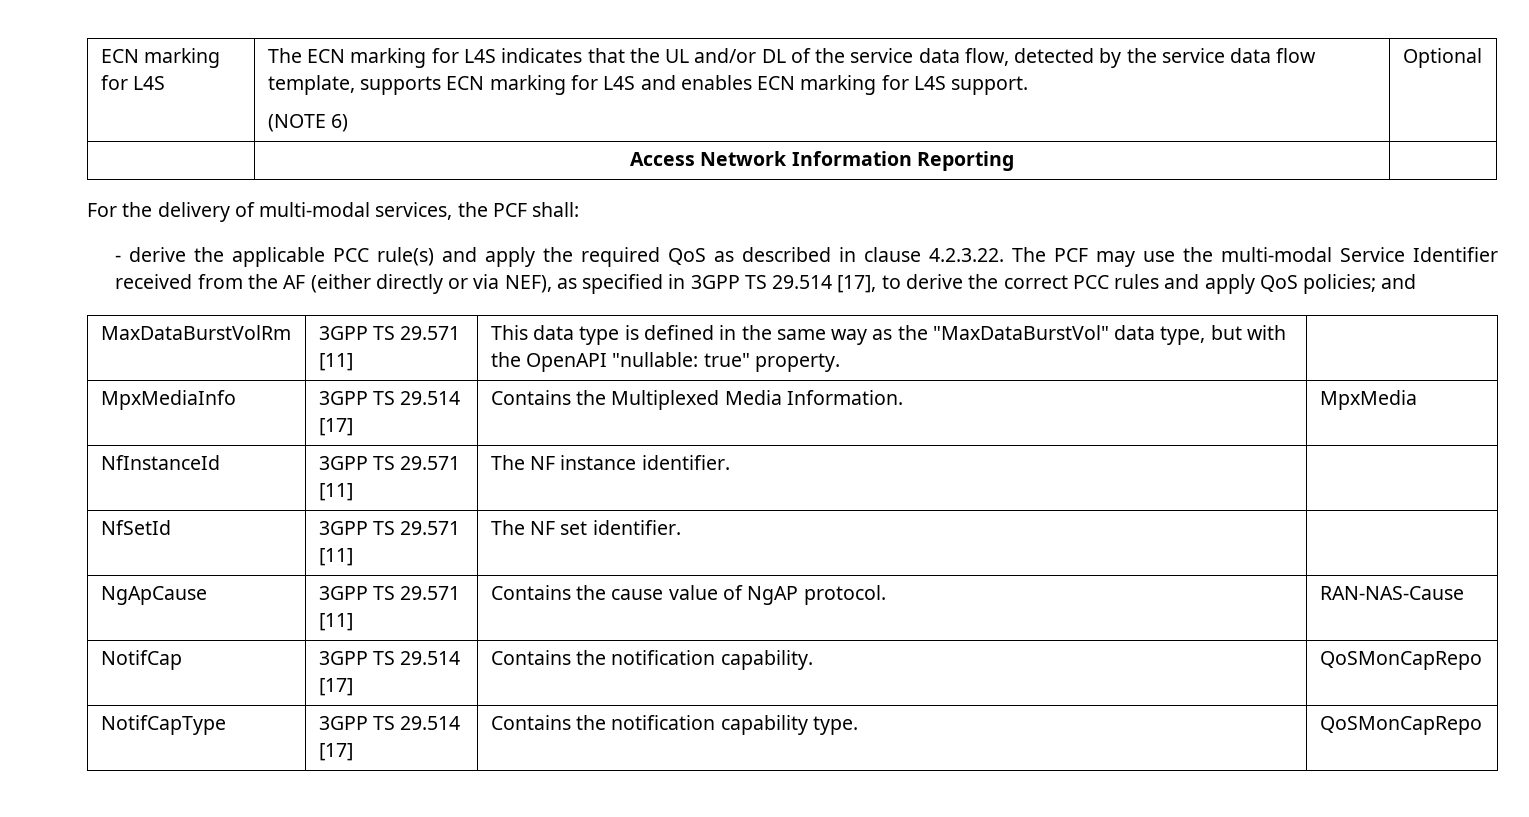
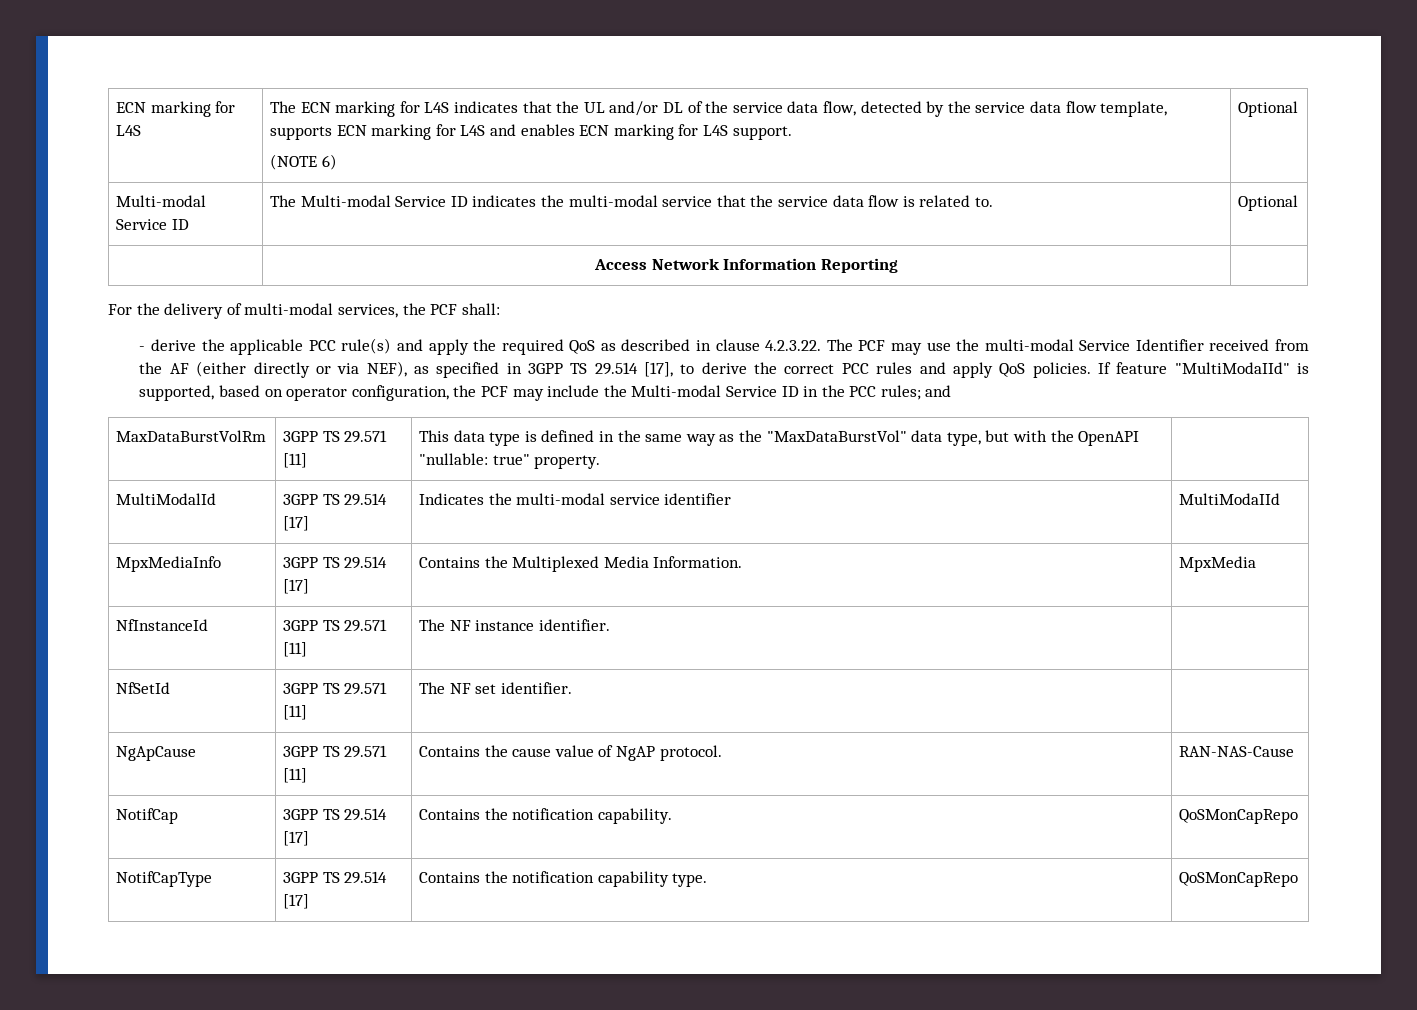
(1482, 58) none -> [116,195,207,207] [116,219,189,230] [270,195,993,207] [1238,195,1299,211] // Multi-modal Service ID | The Multi-modal Service ID indicates the multi-modal service that the service data flow is related to. | Optional
[1303,274,1377,294] policies; -> [1032,362,1310,378] [139,385,921,401] policies. If feature "MultiModaIId" is supported, based on operator configuration, the PCF may include the Multi-modal Service ID in the PCC rules;
(840, 362) none -> [116,493,217,505] [283,493,388,506] [283,516,310,531] [419,493,732,505] [1179,493,1281,505] // MultiModalId | 3GPP TS 29.514 [17] | Indicates the multi-modal service identifier | MultiModaIId

